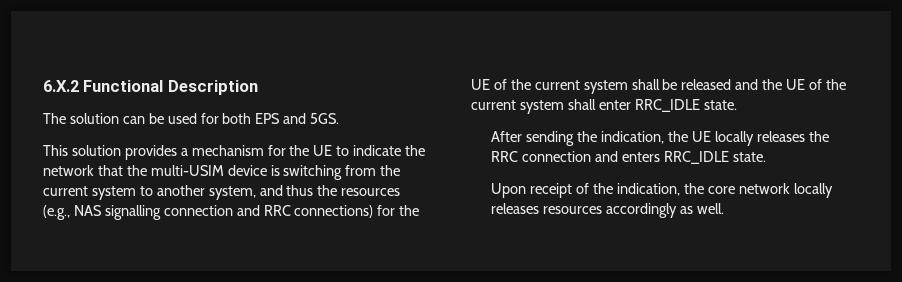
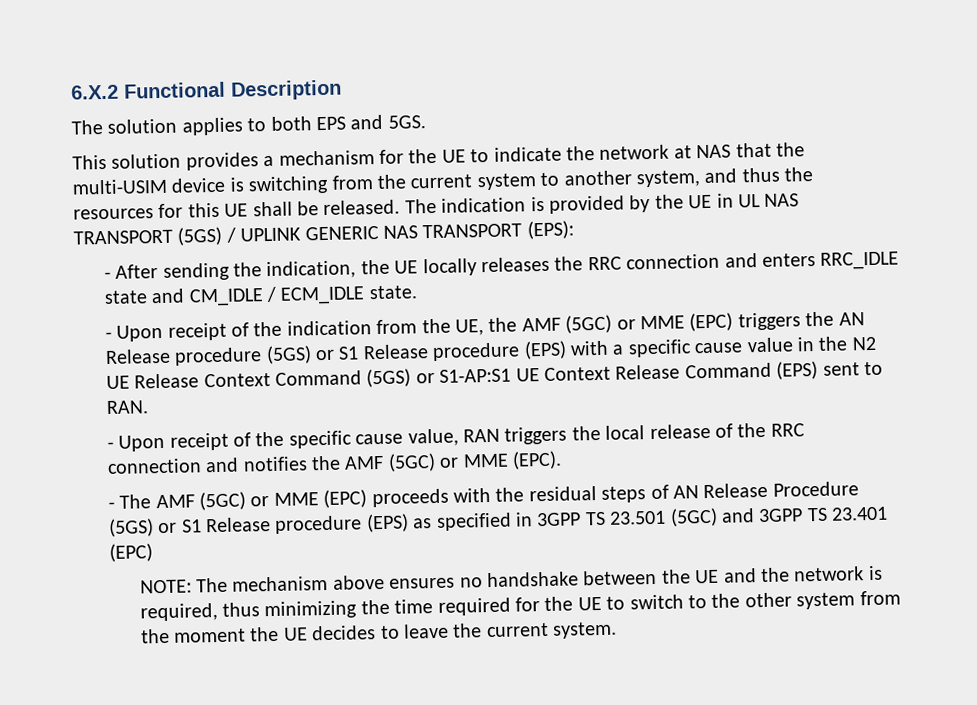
[122,113,219,124] can be used for -> [181,117,267,136] applies to
(94, 170) none -> [673,144,732,159] at NAS
[43,205,420,220] [471,79,846,94] [471,99,737,114] (e.g., NAS signalling connection and RRC connections) for the UE of the current system shall be released and the UE of the current system shall enter RRC_IDLE state. // -> [158,193,800,219] [73,220,574,246] [103,271,111,280] for this UE shall be released. The indication is provided by the UE in UL NAS TRANSPORT (5GS) / UPLINK GENERIC NAS TRANSPORT (EPS): // -
[732,152,766,162] [491,183,833,198] [491,203,725,218] state. // Upon receipt of the indication, the core network locally releases resources accordingly as well. -> [103,285,417,307] [104,311,865,342] [104,336,877,366] [105,360,883,390] [105,400,149,415] [106,422,805,452] [106,450,562,475] [107,481,859,511] [107,506,889,537] [108,543,153,562] [139,565,883,594] [139,590,901,622] [140,621,618,644] state and CM_IDLE / ECM_IDLE state. // - Upon receipt of the indication from the UE, the AMF (5GC) or MME (EPC) triggers the AN Release procedure (5GS) or S1 Release procedure (EPS) with a specific cause value in the N2 UE Release Context Command (5GS) or S1-AP:S1 UE Context Release Command (EPS) sent to RAN. // - Upon receipt of the specific cause value, RAN triggers the local release of the RRC connection and notifies the AMF (5GC) or MME (EPC). // - The AMF (5GC) or MME (EPC) proceeds with the residual steps of AN Release Procedure (5GS) or S1 Release procedure (EPS) as specified in 3GPP TS 23.501 (5GC) and 3GPP TS 23.401 (EPC) // NOTE: The mechanism above ensures no handshake between the UE and the network is required, thus minimizing the time required for the UE to switch to the other system from the moment the UE decides to leave the current system.

